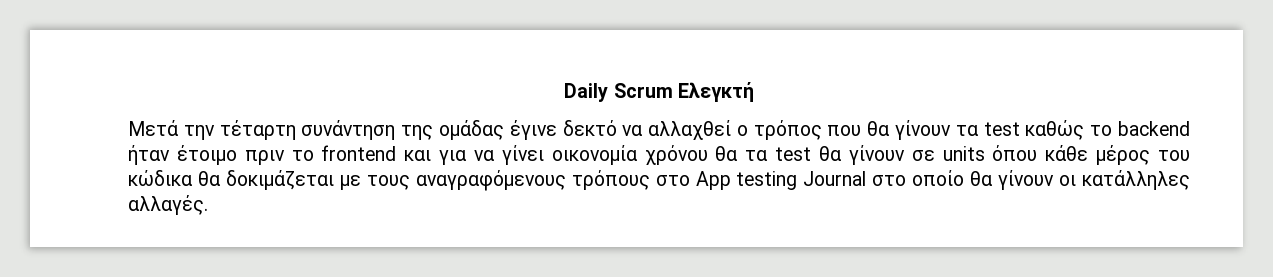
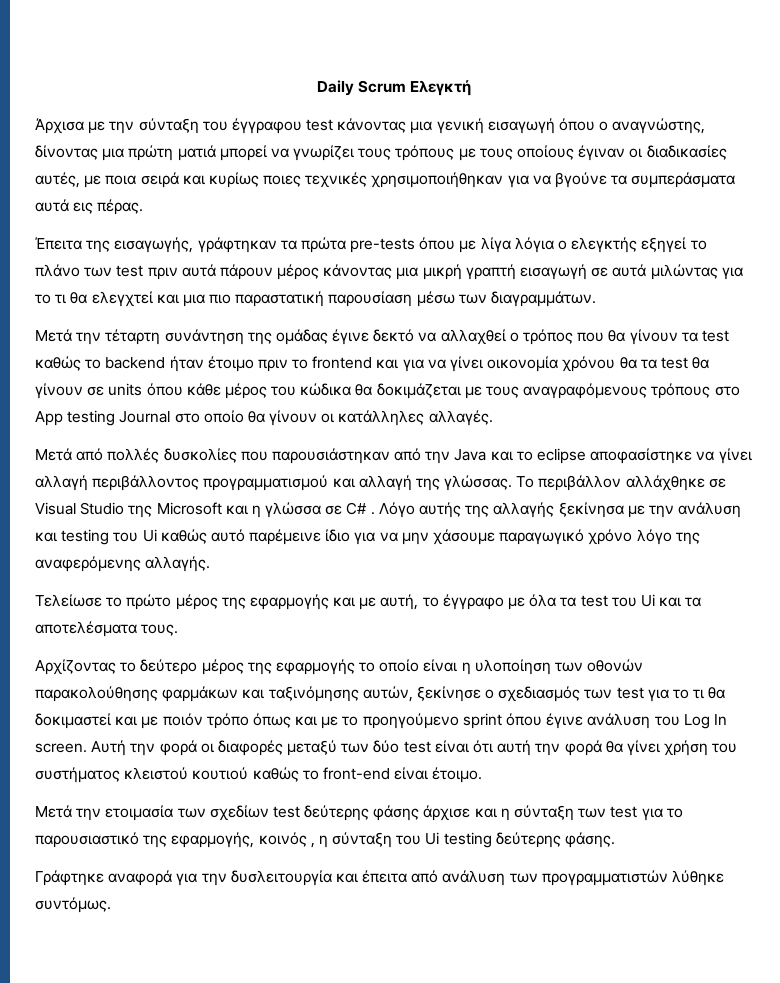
(754, 92) none -> [35,118,706,134] [35,145,727,161] [35,172,736,188] [35,199,144,215] [35,237,707,253] [35,264,743,280] [35,291,597,307] // Άρχισα με την σύνταξη του έγγραφου test κάνοντας μια γενική εισαγωγή όπου ο αναγνώστης, δίνοντας μια πρώτη ματιά μπορεί να γνωρίζει τους τρόπους με τους οποίους έγιναν οι διαδικασίες αυτές, με ποια σειρά και κυρίως ποιες τεχνικές χρησιμοποιήθηκαν για να βγούνε τα συμπεράσματα αυτά εις πέρας. // Έπειτα της εισαγωγής, γράφτηκαν τα πρώτα pre-tests όπου με λίγα λόγια ο ελεγκτής εξηγεί το πλάνο των test πριν αυτά πάρουν μέρος κάνοντας μια μικρή γραπτή εισαγωγή σε αυτά μιλώντας για το τι θα ελεγχτεί και μια πιο παραστατική παρουσίαση μέσω των διαγραμμάτων.
(208, 205) none -> [35,448,752,464] [35,475,726,491] [35,502,742,518] [35,529,700,545] [35,556,211,572] [35,594,702,610] [35,621,179,637] [35,659,644,675] [35,686,726,702] [35,713,727,729] [35,740,738,756] [35,767,483,783] [35,805,683,821] [35,832,616,848] [35,870,725,886] [35,897,111,913] // Μετά από πολλές δυσκολίες που παρουσιάστηκαν από την Java και το eclipse αποφασίστηκε να γίνει αλλαγή περιβάλλοντος προγραμματισμού και αλλαγή της γλώσσας. Το περιβάλλον αλλάχθηκε σε Visual Studio της Microsoft και η γλώσσα σε C# . Λόγο αυτής της αλλαγής ξεκίνησα με την ανάλυση και testing του Ui καθώς αυτό παρέμεινε ίδιο για να μην χάσουμε παραγωγικό χρόνο λόγο της αναφερόμενης αλλαγής. // Τελείωσε το πρώτο μέρος της εφαρμογής και με αυτή, το έγγραφο με όλα τα test του Ui και τα αποτελέσματα τους. // Αρχίζοντας το δεύτερο μέρος της εφαρμογής το οποίο είναι η υλοποίηση των οθονών παρακολούθησης φαρμάκων και ταξινόμησης αυτών, ξεκίνησε ο σχεδιασμός των test για το τι θα δοκιμαστεί και με ποιόν τρόπο όπως και με το προηγούμενο sprint όπου έγινε ανάλυση του Log In screen. Αυτή την φορά οι διαφορές μεταξύ των δύο test είναι ότι αυτή την φορά θα γίνει χρήση του συστήματος κλειστού κουτιού καθώς το front-end είναι έτοιμο. // Μετά την ετοιμασία των σχεδίων test δεύτερης φάσης άρχισε και η σύνταξη των test για το παρουσιαστικό της εφαρμογής, κοινός , η σύνταξη του Ui testing δεύτερης φάσης. // Γράφτηκε αναφορά για την δυσλειτουργία και έπειτα από ανάλυση των προγραμματιστών λύθηκε συντόμως.

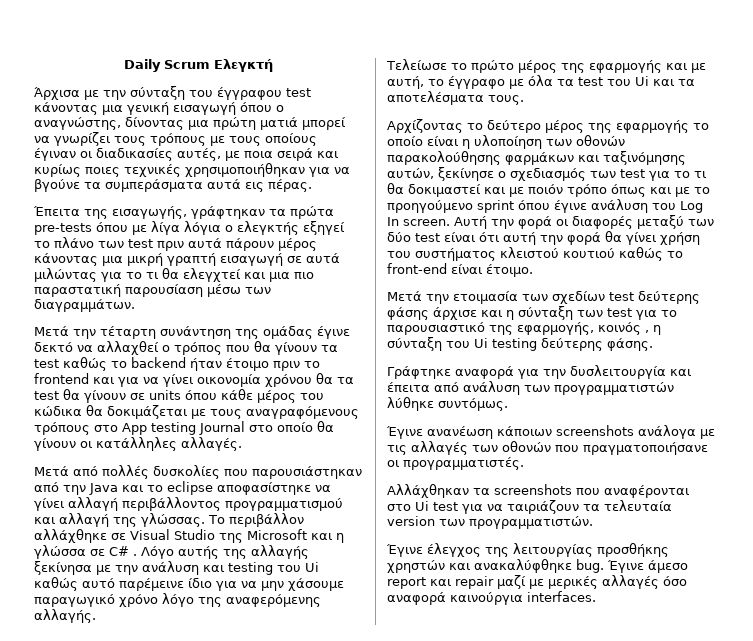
(111, 905) none -> [386,425,715,439] [387,441,708,455] [387,457,524,470] [387,484,689,498] [387,500,672,514] [387,516,593,529] [386,543,669,557] [387,559,688,573] [387,575,687,589] [387,591,596,605] // Έγινε ανανέωση κάποιων screenshots ανάλογα με τις αλλαγές των οθονών που πραγματοποιήσανε οι προγραμματιστές. // Αλλάχθηκαν τα screenshots που αναφέρονται στο Ui test για να ταιριάζουν τα τελευταία version των προγραμματιστών. // Έγινε έλεγχος της λειτουργίας προσθήκης χρηστών και ανακαλύφθηκε bug. Έγινε άμεσο report και repair μαζί με μερικές αλλαγές όσο αναφορά καινούργια interfaces.

